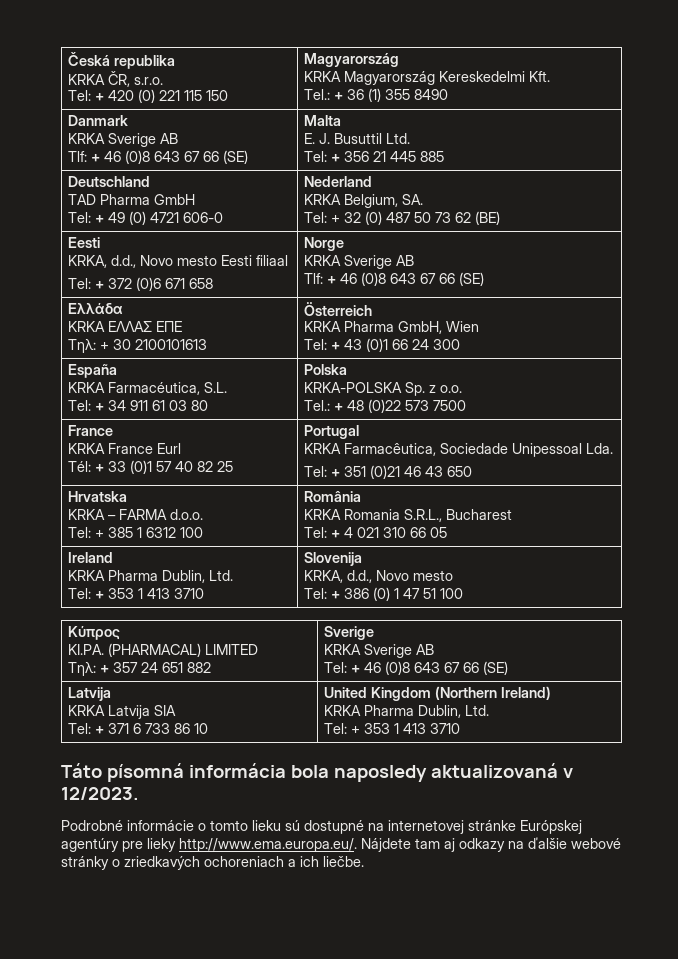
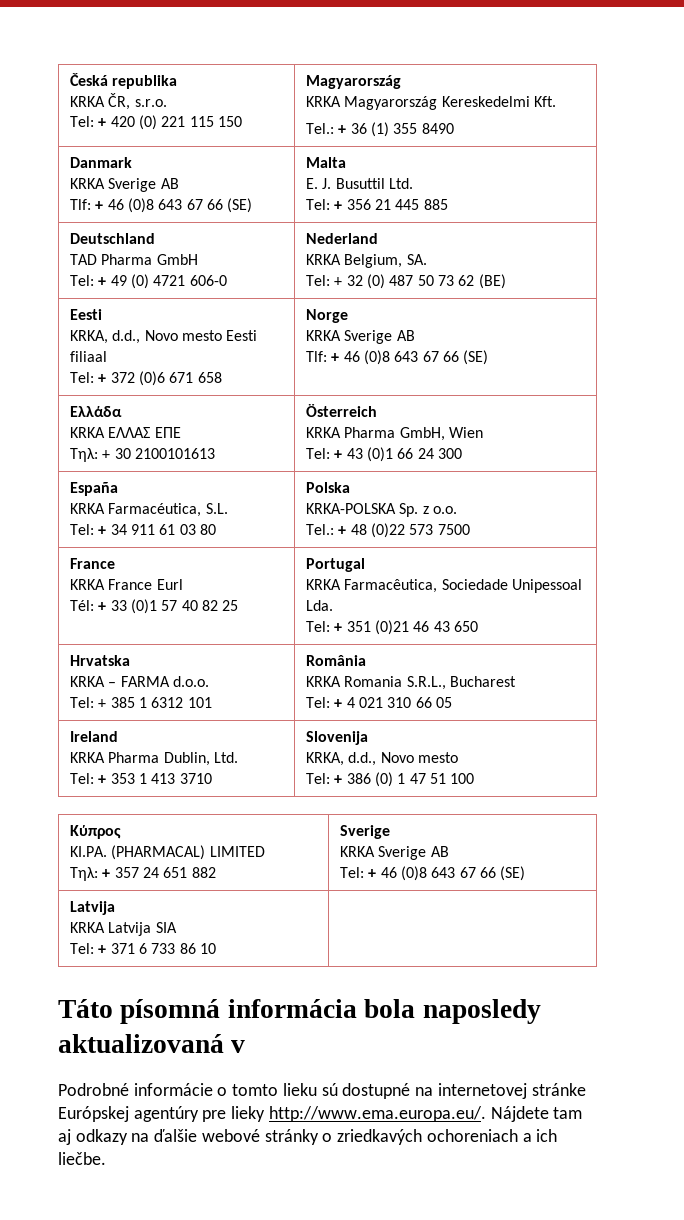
[179,527,203,538] 100 -> [187,697,212,708] 101
[323,686,551,701] [323,705,489,718] [323,723,460,734] United Kingdom (Northern Ireland) // KRKA Pharma Dublin, Ltd. // Tel: + 353 1 413 3710 -> (216, 948) none
[61,787,139,800] 12/2023. -> (246, 1046) none

